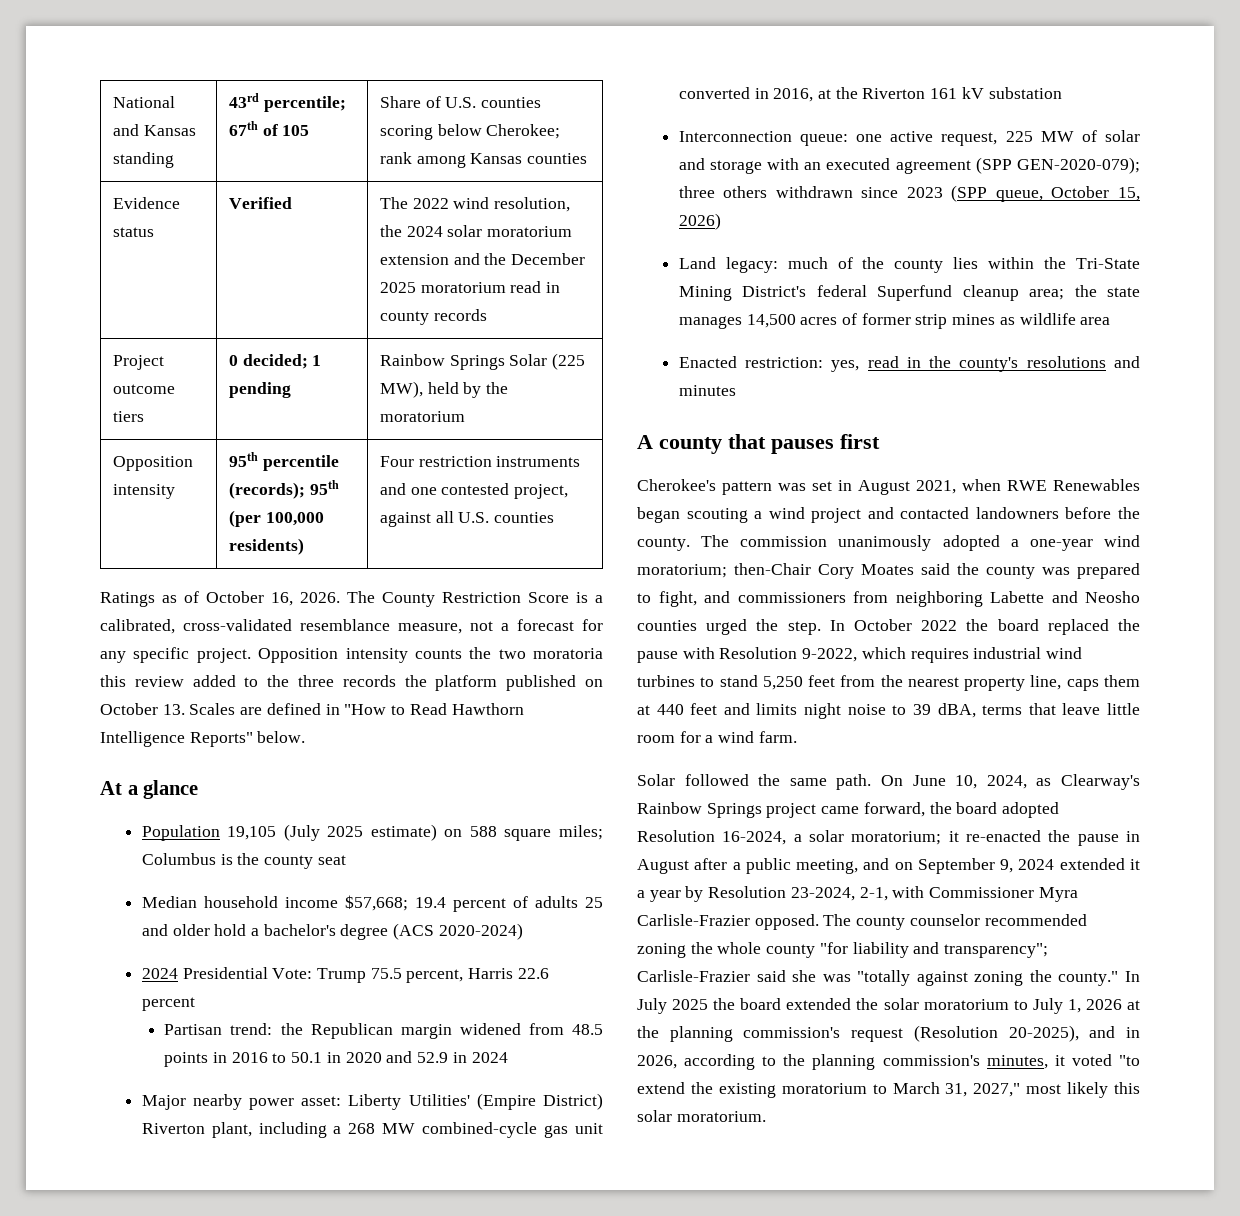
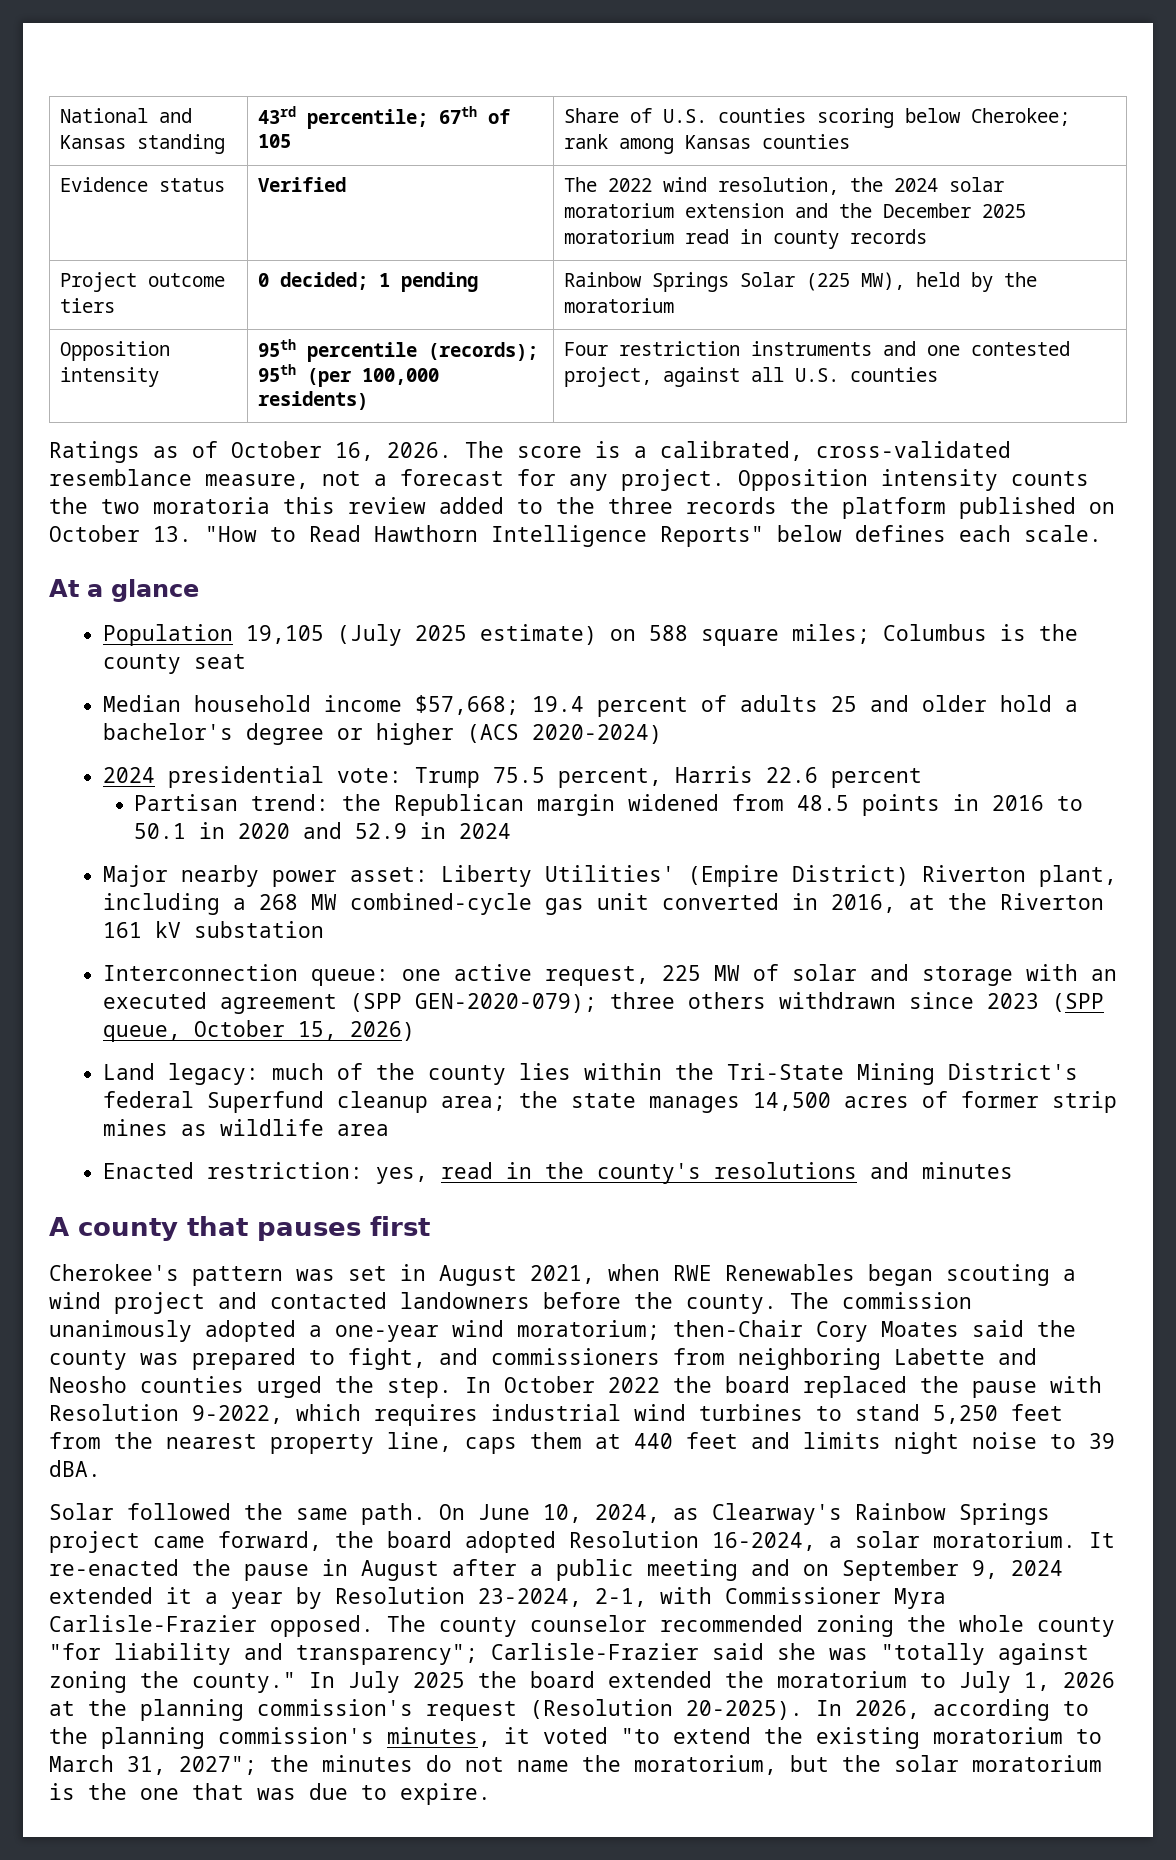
[382,592,569,607] County Restriction Score -> [517,446,582,458] score
[133,647,190,663] specific -> (608, 482) none
[189,703,340,715] Scales are defined in -> (192, 534) none
[257,731,306,743] below. -> [777,525,1102,542] below defines each scale.
(389, 932) none -> [337,723,455,745] or higher
[182,967,313,979] Presidential Vote: -> [168,766,403,788] presidential vote:
[937,703,1140,718] [637,731,797,743] dBA, terms that leave little room for a wind farm. -> [49,1460,101,1477] dBA.
[851,831,959,845] moratorium; it -> [933,1531,1115,1548] moratorium. It
[796,859,859,874] meeting, -> [647,1559,738,1581] meeting
[883,998,919,1010] solar -> (764, 1679) none
[1008,1025,1140,1042] 20-2025), and in -> [686,1700,842,1720] 20-2025). In
[973,1082,1140,1098] [637,1110,766,1122] 2027," most likely this solar moratorium. -> [179,1755,1102,1775] [49,1783,491,1805] 2027"; the minutes do not name the moratorium, but the solar moratorium is the one that was due to expire.

